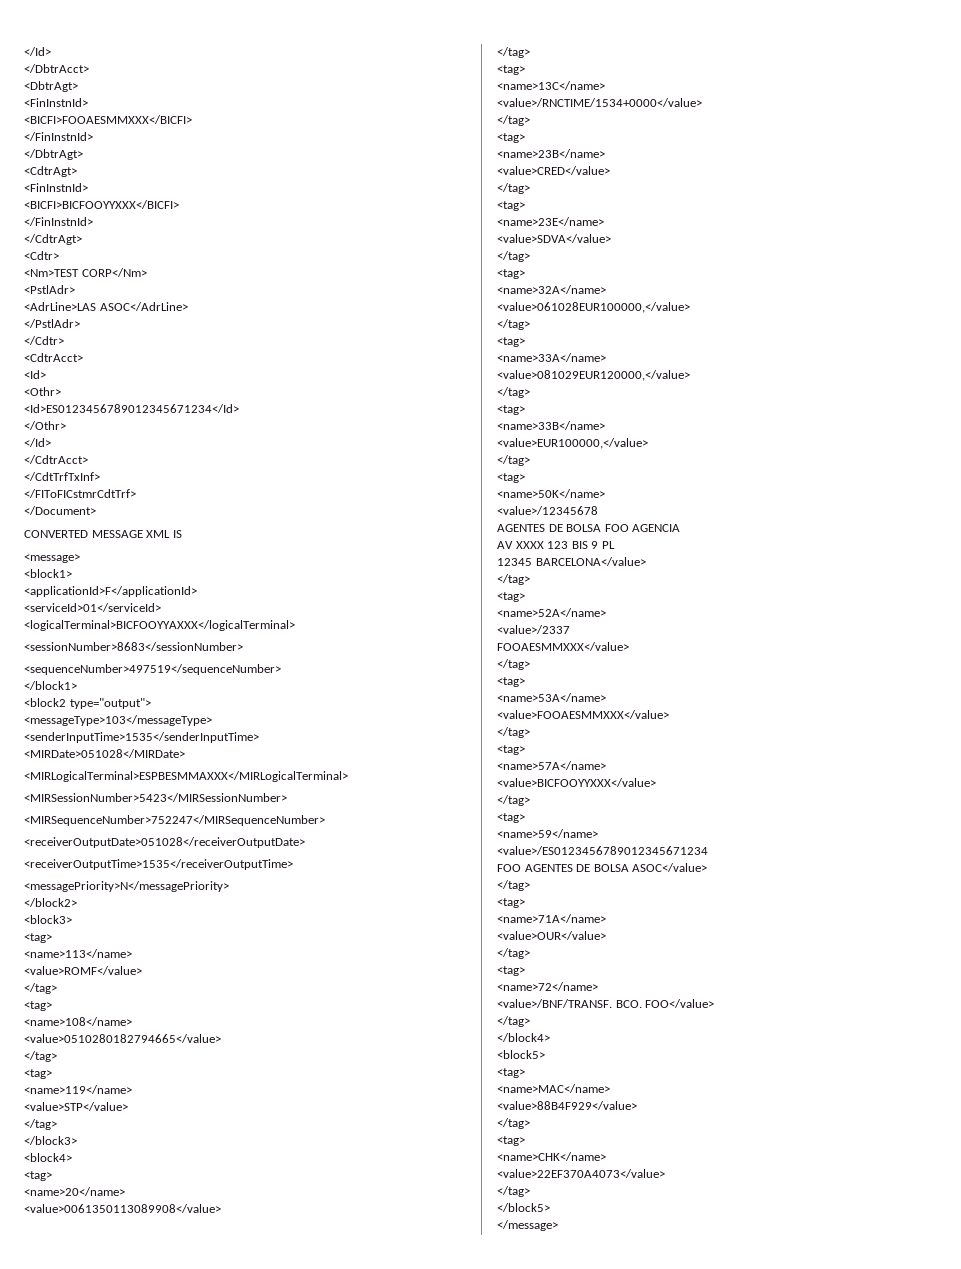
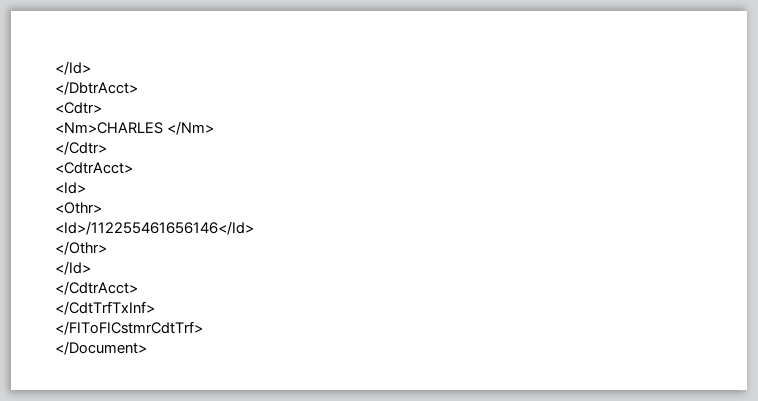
[24,81,78,92] [24,98,88,107] [24,115,192,124] [24,132,93,141] [24,149,83,160] [24,166,77,177] [24,183,88,192] [24,200,179,209] [24,217,93,226] [24,234,82,245] [24,251,59,260] [24,268,147,277] [24,285,75,294] [24,302,188,311] [24,319,80,328] <DbtrAgt> // <FinInstnId> // <BICFI>FOOAESMMXXX</BICFI> // </FinInstnId> // </DbtrAgt> // <CdtrAgt> // <FinInstnId> // <BICFI>BICFOOYYXXX</BICFI> // </FinInstnId> // </CdtrAgt> // <Cdtr> // <Nm>TEST CORP</Nm> // <PstlAdr> // <AdrLine>LAS ASOC</AdrLine> // </PstlAdr> -> [55,102,102,114] [55,121,215,135] <Cdtr> // <Nm>CHARLES </Nm>
[24,404,239,413] <Id>ES0123456789012345671234</Id> -> [55,221,254,235] <Id>/112255461656146</Id>
[24,530,182,538] [24,554,80,563] [24,569,72,578] [24,586,197,597] [24,603,161,612] [24,620,295,631] [24,642,243,651] [24,664,281,675] [24,681,77,690] [24,698,151,709] [24,715,212,726] [24,732,259,743] [24,749,185,758] [24,771,348,782] [24,793,287,802] [24,815,325,826] [24,837,305,848] [24,859,293,870] [24,881,229,892] [24,898,77,907] [24,915,72,924] [24,933,52,943] [24,949,132,958] [24,966,142,975] [24,983,57,994] [24,1001,52,1011] [24,1017,132,1026] [24,1034,221,1043] [24,1051,57,1062] [24,1069,52,1079] [24,1085,132,1094] [24,1102,128,1111] [24,1119,57,1130] [24,1136,77,1145] [24,1153,72,1162] [24,1171,52,1181] [24,1187,125,1196] [24,1204,221,1213] [497,47,530,58] [497,65,525,75] [497,81,605,90] [497,98,702,107] [497,115,530,126] [497,133,525,143] [497,149,605,158] [497,166,610,175] [497,183,530,194] [497,201,525,211] [497,217,604,226] [497,234,611,243] [497,251,530,262] [497,269,525,279] [497,285,606,294] [497,302,690,313] [497,319,530,330] [497,337,525,347] [497,353,606,362] [497,370,690,381] [497,387,530,398] [497,405,525,415] [497,421,605,430] [497,438,648,449] [497,455,530,466] [497,473,525,483] [497,489,605,498] [497,506,598,515] [497,524,681,532] [497,541,615,549] [497,557,646,566] [497,574,530,585] [497,592,525,602] [497,608,606,617] [497,625,570,634] [497,642,629,651] [497,659,530,670] [497,677,525,687] [497,693,606,702] [497,710,669,719] [497,727,530,738] [497,745,525,755] [497,761,606,770] [497,778,656,787] [497,795,530,806] [497,813,525,823] [497,829,598,838] [497,846,708,855] [497,863,708,872] [497,880,530,891] [497,898,525,908] [497,914,606,923] [497,931,606,940] [497,948,530,959] [497,966,525,976] [497,982,598,991] [497,999,715,1008] [497,1016,530,1027] [497,1033,550,1042] [497,1050,545,1059] [497,1068,525,1078] [497,1084,610,1093] [497,1101,637,1110] [497,1118,530,1129] [497,1136,525,1146] [497,1152,606,1161] [497,1169,665,1178] [497,1186,530,1197] [497,1203,550,1212] [497,1220,558,1231] // CONVERTED MESSAGE XML IS // <message> // <block1> // <applicationId>F</applicationId> // <serviceId>01</serviceId> // <logicalTerminal>BICFOOYYAXXX</logicalTerminal> // <sessionNumber>8683</sessionNumber> // <sequenceNumber>497519</sequenceNumber> // </block1> // <block2 type="output"> // <messageType>103</messageType> // <senderInputTime>1535</senderInputTime> // <MIRDate>051028</MIRDate> // <MIRLogicalTerminal>ESPBESMMAXXX</MIRLogicalTerminal> // <MIRSessionNumber>5423</MIRSessionNumber> // <MIRSequenceNumber>752247</MIRSequenceNumber> // <receiverOutputDate>051028</receiverOutputDate> // <receiverOutputTime>1535</receiverOutputTime> // <messagePriority>N</messagePriority> // </block2> // <block3> // <tag> // <name>113</name> // <value>ROMF</value> // </tag> // <tag> // <name>108</name> // <value>0510280182794665</value> // </tag> // <tag> // <name>119</name> // <value>STP</value> // </tag> // </block3> // <block4> // <tag> // <name>20</name> // <value>0061350113089908</value> // </tag> // <tag> // <name>13C</name> // <value>/RNCTIME/1534+0000</value> // </tag> // <tag> // <name>23B</name> // <value>CRED</value> // </tag> // <tag> // <name>23E</name> // <value>SDVA</value> // </tag> // <tag> // <name>32A</name> // <value>061028EUR100000,</value> // </tag> // <tag> // <name>33A</name> // <value>081029EUR120000,</value> // </tag> // <tag> // <name>33B</name> // <value>EUR100000,</value> // </tag> // <tag> // <name>50K</name> // <value>/12345678 // AGENTES DE BOLSA FOO AGENCIA // AV XXXX 123 BIS 9 PL // 12345 BARCELONA</value> // </tag> // <tag> // <name>52A</name> // <value>/2337 // FOOAESMMXXX</value> // </tag> // <tag> // <name>53A</name> // <value>FOOAESMMXXX</value> // </tag> // <tag> // <name>57A</name> // <value>BICFOOYYXXX</value> // </tag> // <tag> // <name>59</name> // <value>/ES0123456789012345671234 // FOO AGENTES DE BOLSA ASOC</value> // </tag> // <tag> // <name>71A</name> // <value>OUR</value> // </tag> // <tag> // <name>72</name> // <value>/BNF/TRANSF. BCO. FOO</value> // </tag> // </block4> // <block5> // <tag> // <name>MAC</name> // <value>88B4F929</value> // </tag> // <tag> // <name>CHK</name> // <value>22EF370A4073</value> // </tag> // </block5> // </message> -> (147, 348) none

